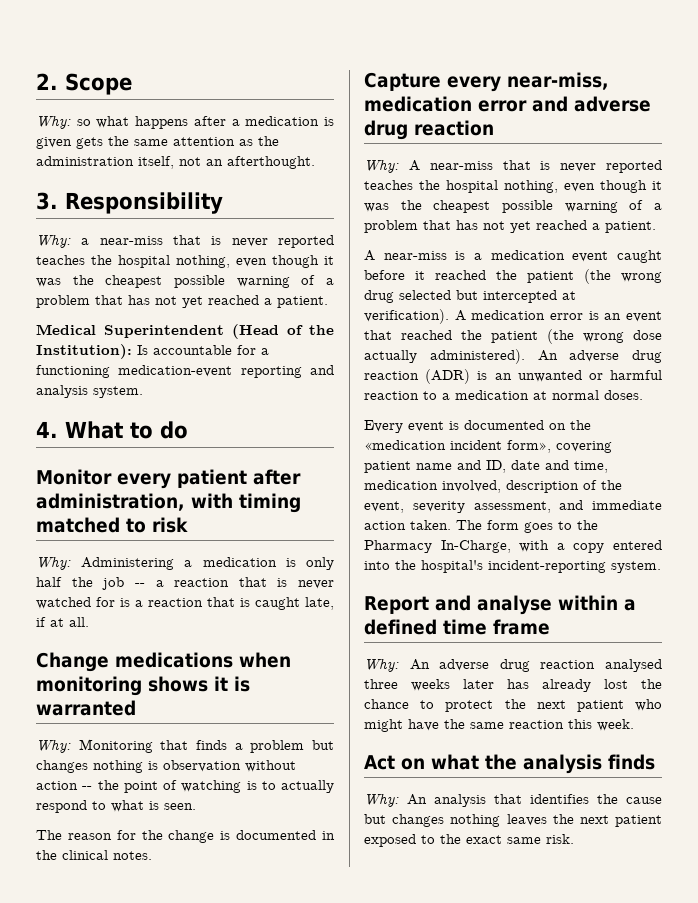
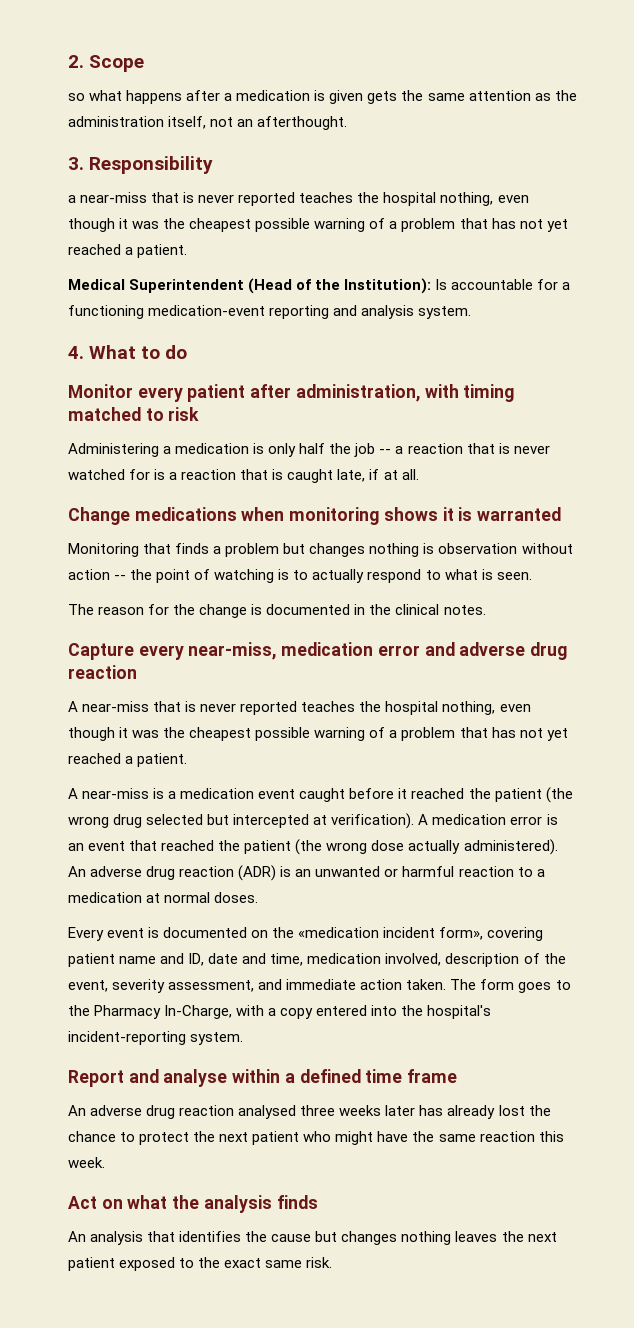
[36,115,71,129] Why: -> (145, 63) none
[36,234,71,248] Why: -> (214, 165) none
[36,556,71,570] Why: -> (200, 414) none
[36,739,71,753] Why: -> (562, 514) none
[364,159,399,173] Why: -> (137, 672) none
[364,658,399,672] Why: -> (458, 1076) none
[364,793,399,807] Why: -> (318, 1202) none

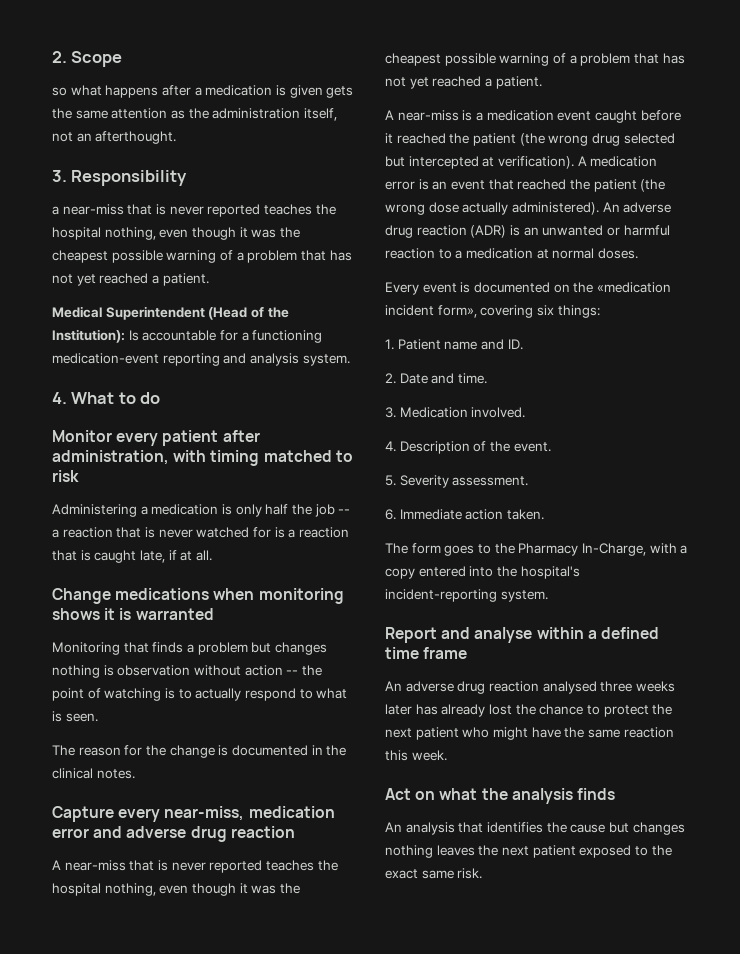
[68,953,566,967] [68,979,357,993] patient name and ID, date and time, medication involved, description of the event, severity assessment, and immediate -> [536,305,600,318] [385,339,523,350] [385,373,487,384] [385,407,526,418] [385,441,551,454] [385,475,529,488] [385,509,462,520] six things: // 1. Patient name and ID. // 2. Date and time. // 3. Medication involved. // 4. Description of the event. // 5. Severity assessment. // 6. Immediate
(447, 984) none -> (544, 514) //

